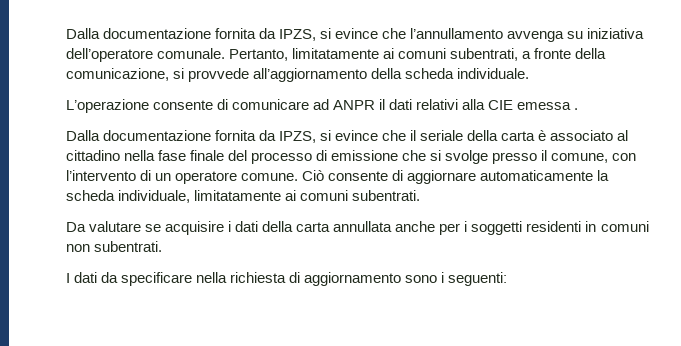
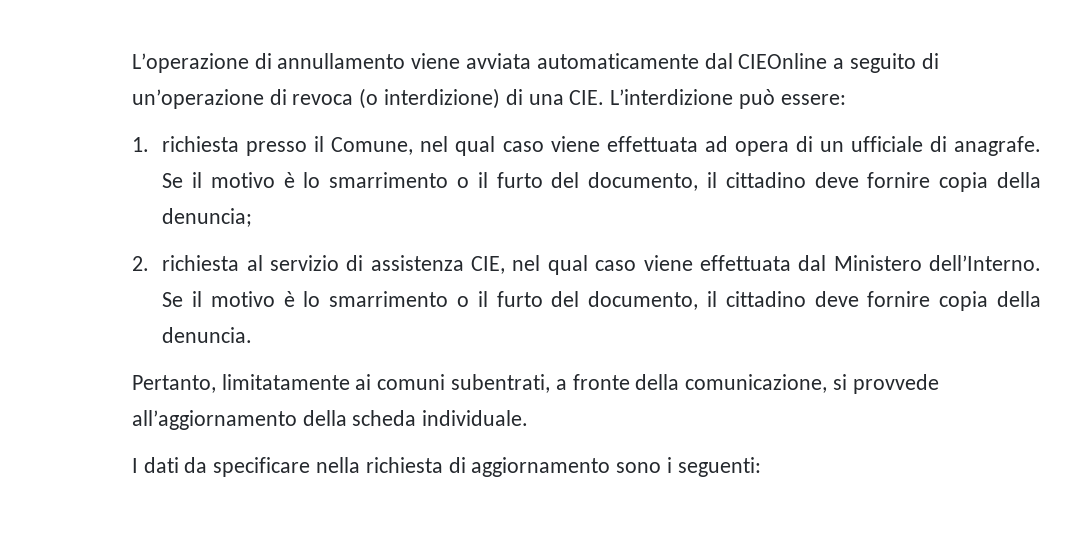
[65,28,645,42] [65,48,225,62] Dalla documentazione fornita da IPZS, si evince che l’annullamento avvenga su iniziativa dell’operatore comunale. -> [131,53,939,73] [131,88,846,109] [131,136,1042,156] [162,172,1041,192] [162,208,253,227] [131,255,1041,275] [162,291,1041,311] [162,327,253,343] L’operazione di annullamento viene avviata automaticamente dal CIEOnline a seguito di un’operazione di revoca (o interdizione) di una CIE. L’interdizione può essere: // 1. richiesta presso il Comune, nel qual caso viene effettuata ad opera di un ufficiale di anagrafe. Se il motivo è lo smarrimento o il furto del documento, il cittadino deve fornire copia della denuncia; // 2. richiesta al servizio di assistenza CIE, nel qual caso viene effettuata dal Ministero dell’Interno. Se il motivo è lo smarrimento o il furto del documento, il cittadino deve fornire copia della denuncia. //
[65,99,579,113] [65,130,629,143] [65,150,637,164] [65,170,610,184] [65,190,421,203] [65,221,649,235] [65,241,162,252] // L’operazione consente di comunicare ad ANPR il dati relativi alla CIE emessa . // Dalla documentazione fornita da IPZS, si evince che il seriale della carta è associato al cittadino nella fase finale del processo di emissione che si svolge presso il comune, con l’intervento di un operatore comune. Ciò consente di aggiornare automaticamente la scheda individuale, limitatamente ai comuni subentrati. // Da valutare se acquisire i dati della carta annullata anche per i soggetti residenti in comuni non subentrati. -> (529, 418) none

